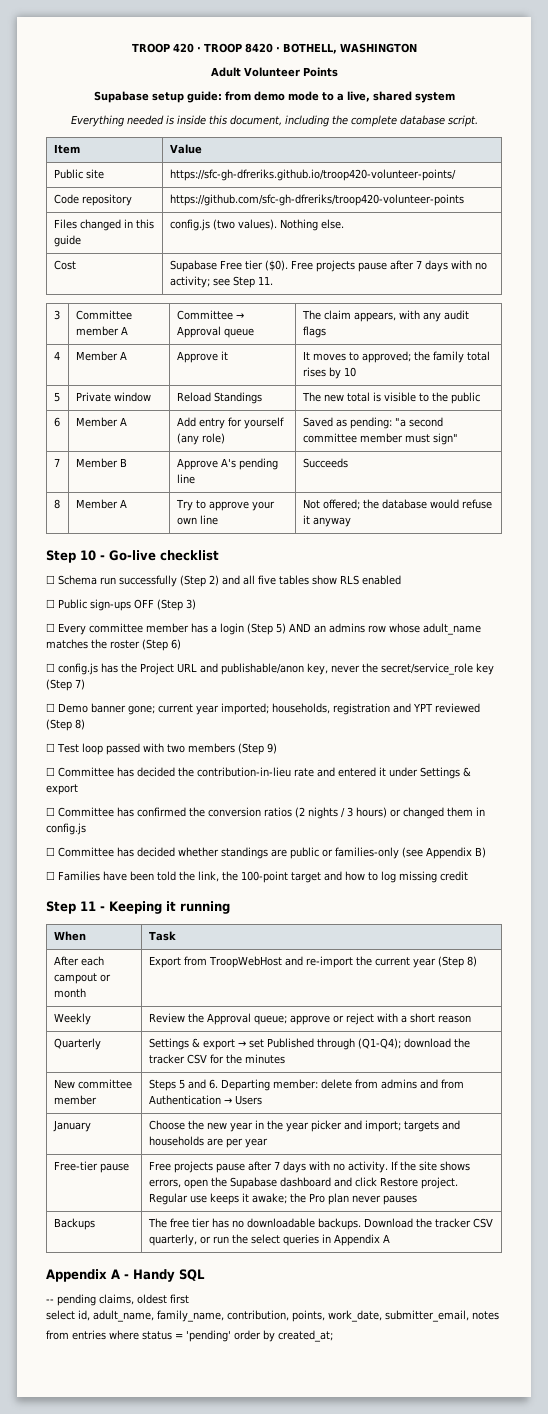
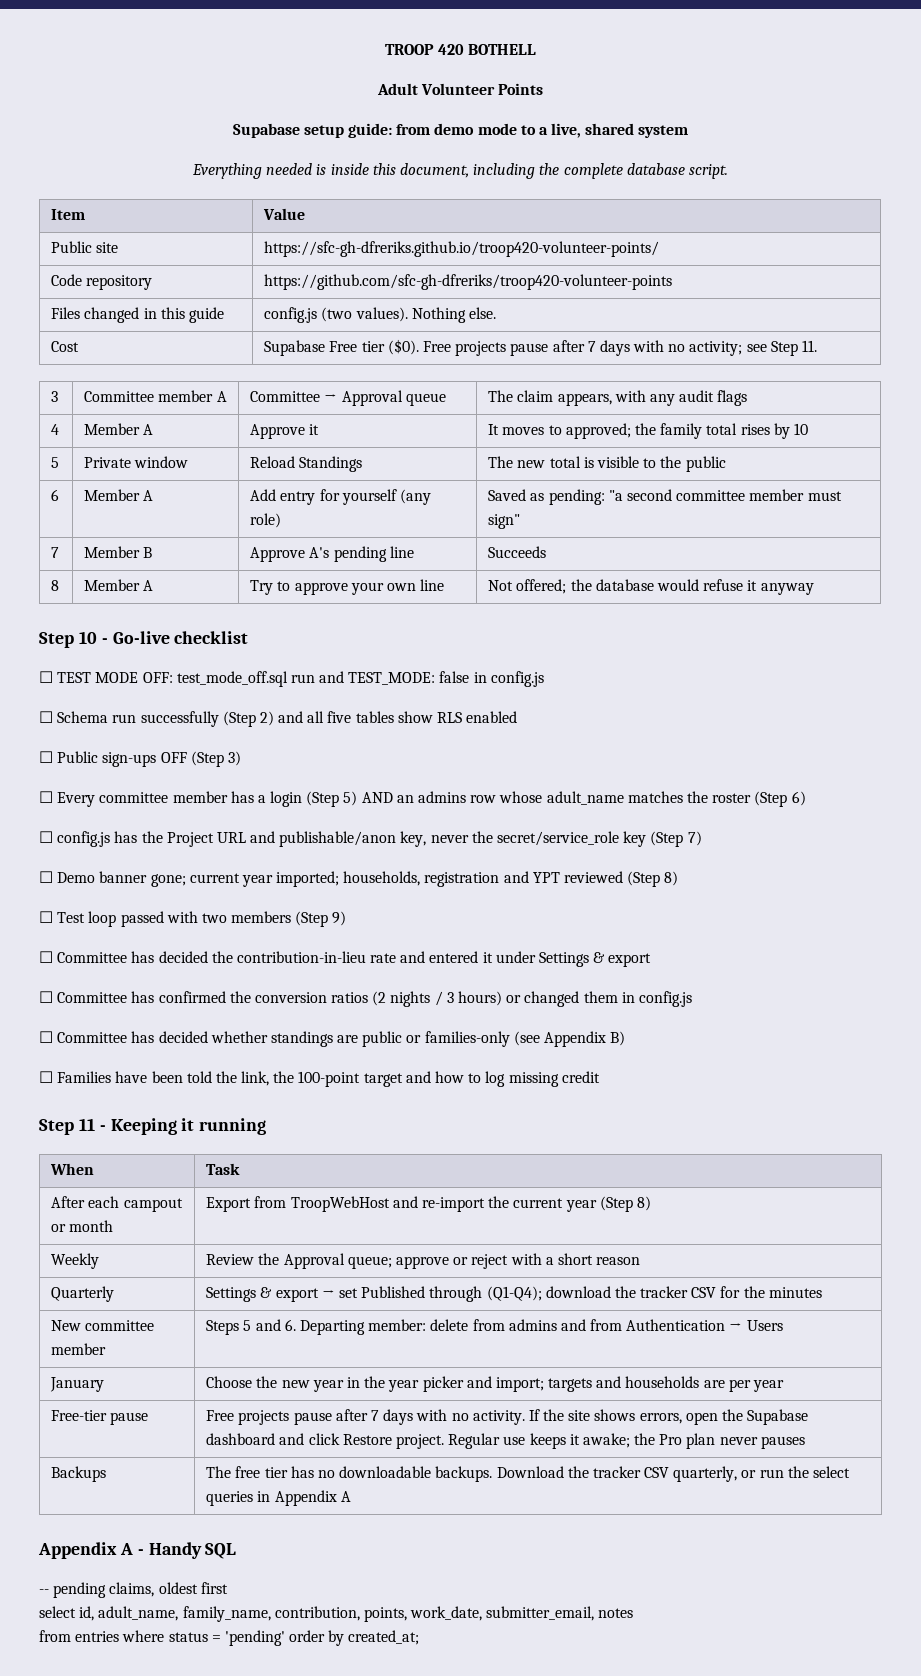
[196,43,417,54] · TROOP 8420 · BOTHELL, WASHINGTON -> [467,44,536,55] BOTHELL
(219, 555) none -> [39,671,544,687] // ☐ TEST MODE OFF: test_mode_off.sql run and TEST_MODE: false in config.js

